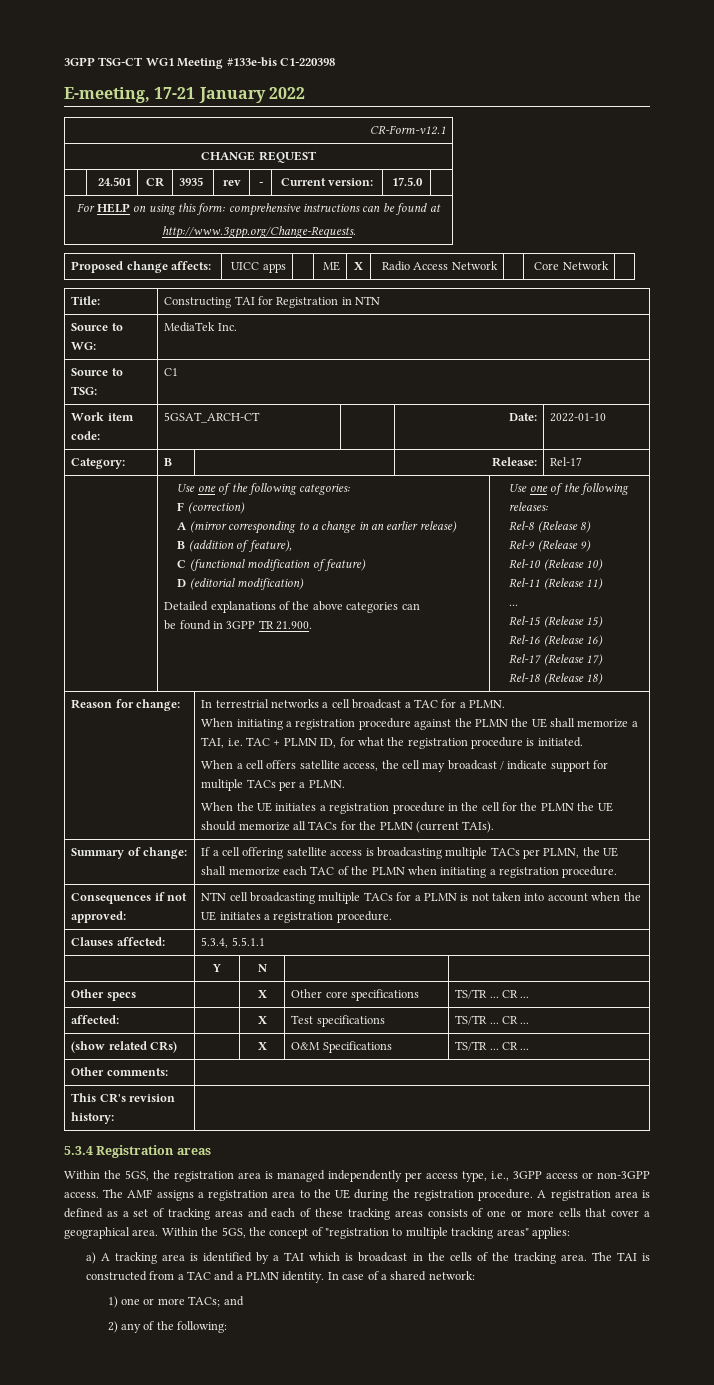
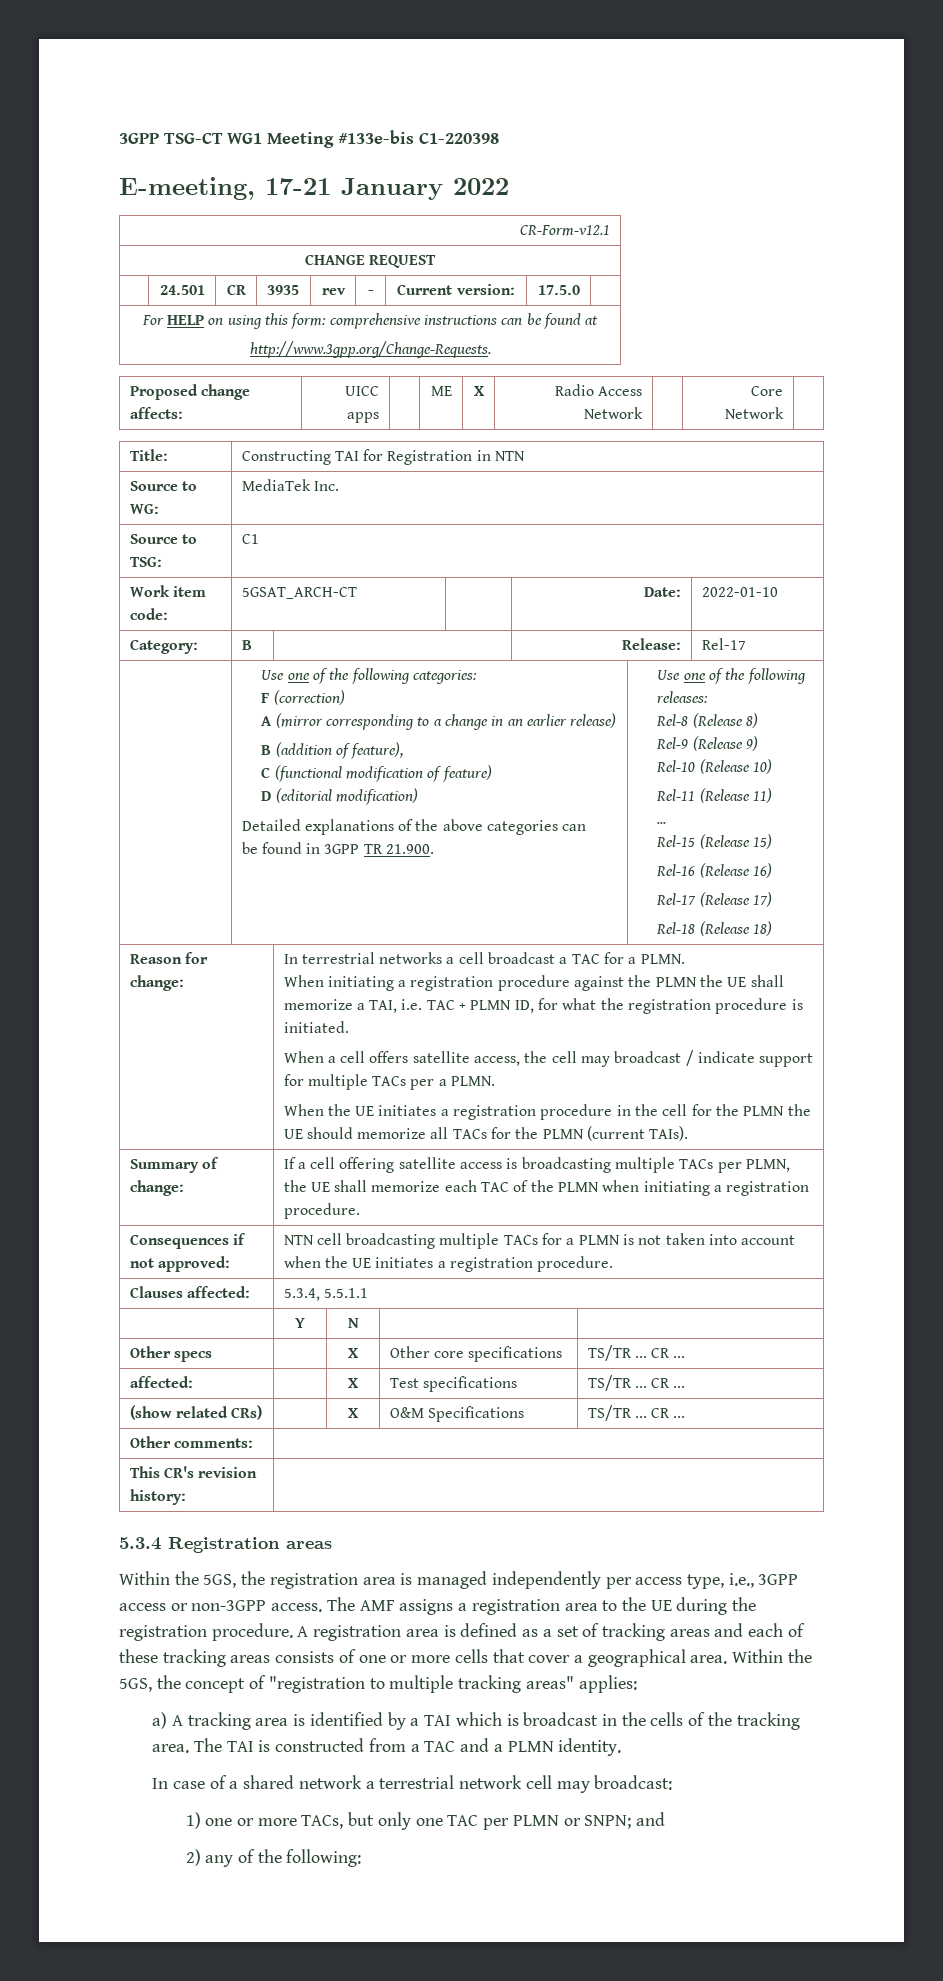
(325, 1277) none -> (622, 1747) //
[428,1271,475,1280] [107,1296,221,1308] network: // 1) one or more TACs; -> [298,1775,673,1793] [185,1812,632,1830] network a terrestrial network cell may broadcast: // 1) one or more TACs, but only one TAC per PLMN or SNPN;

